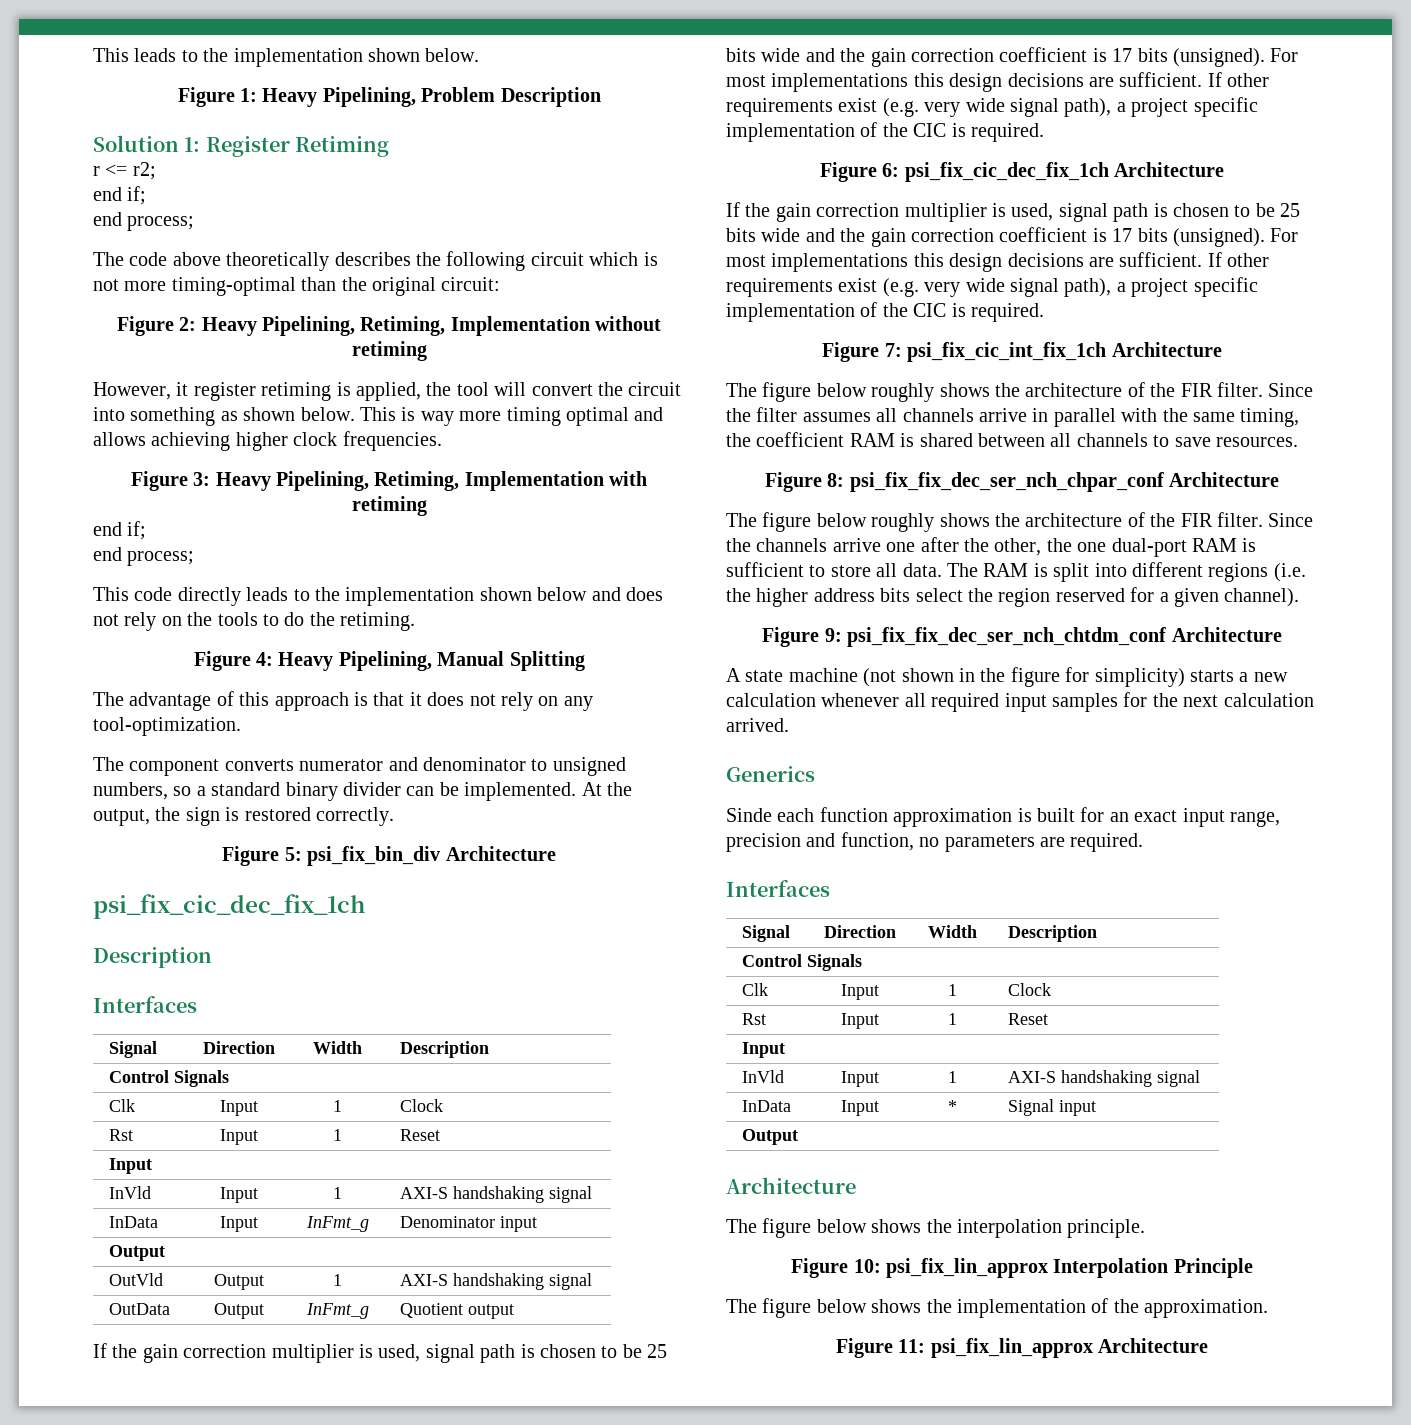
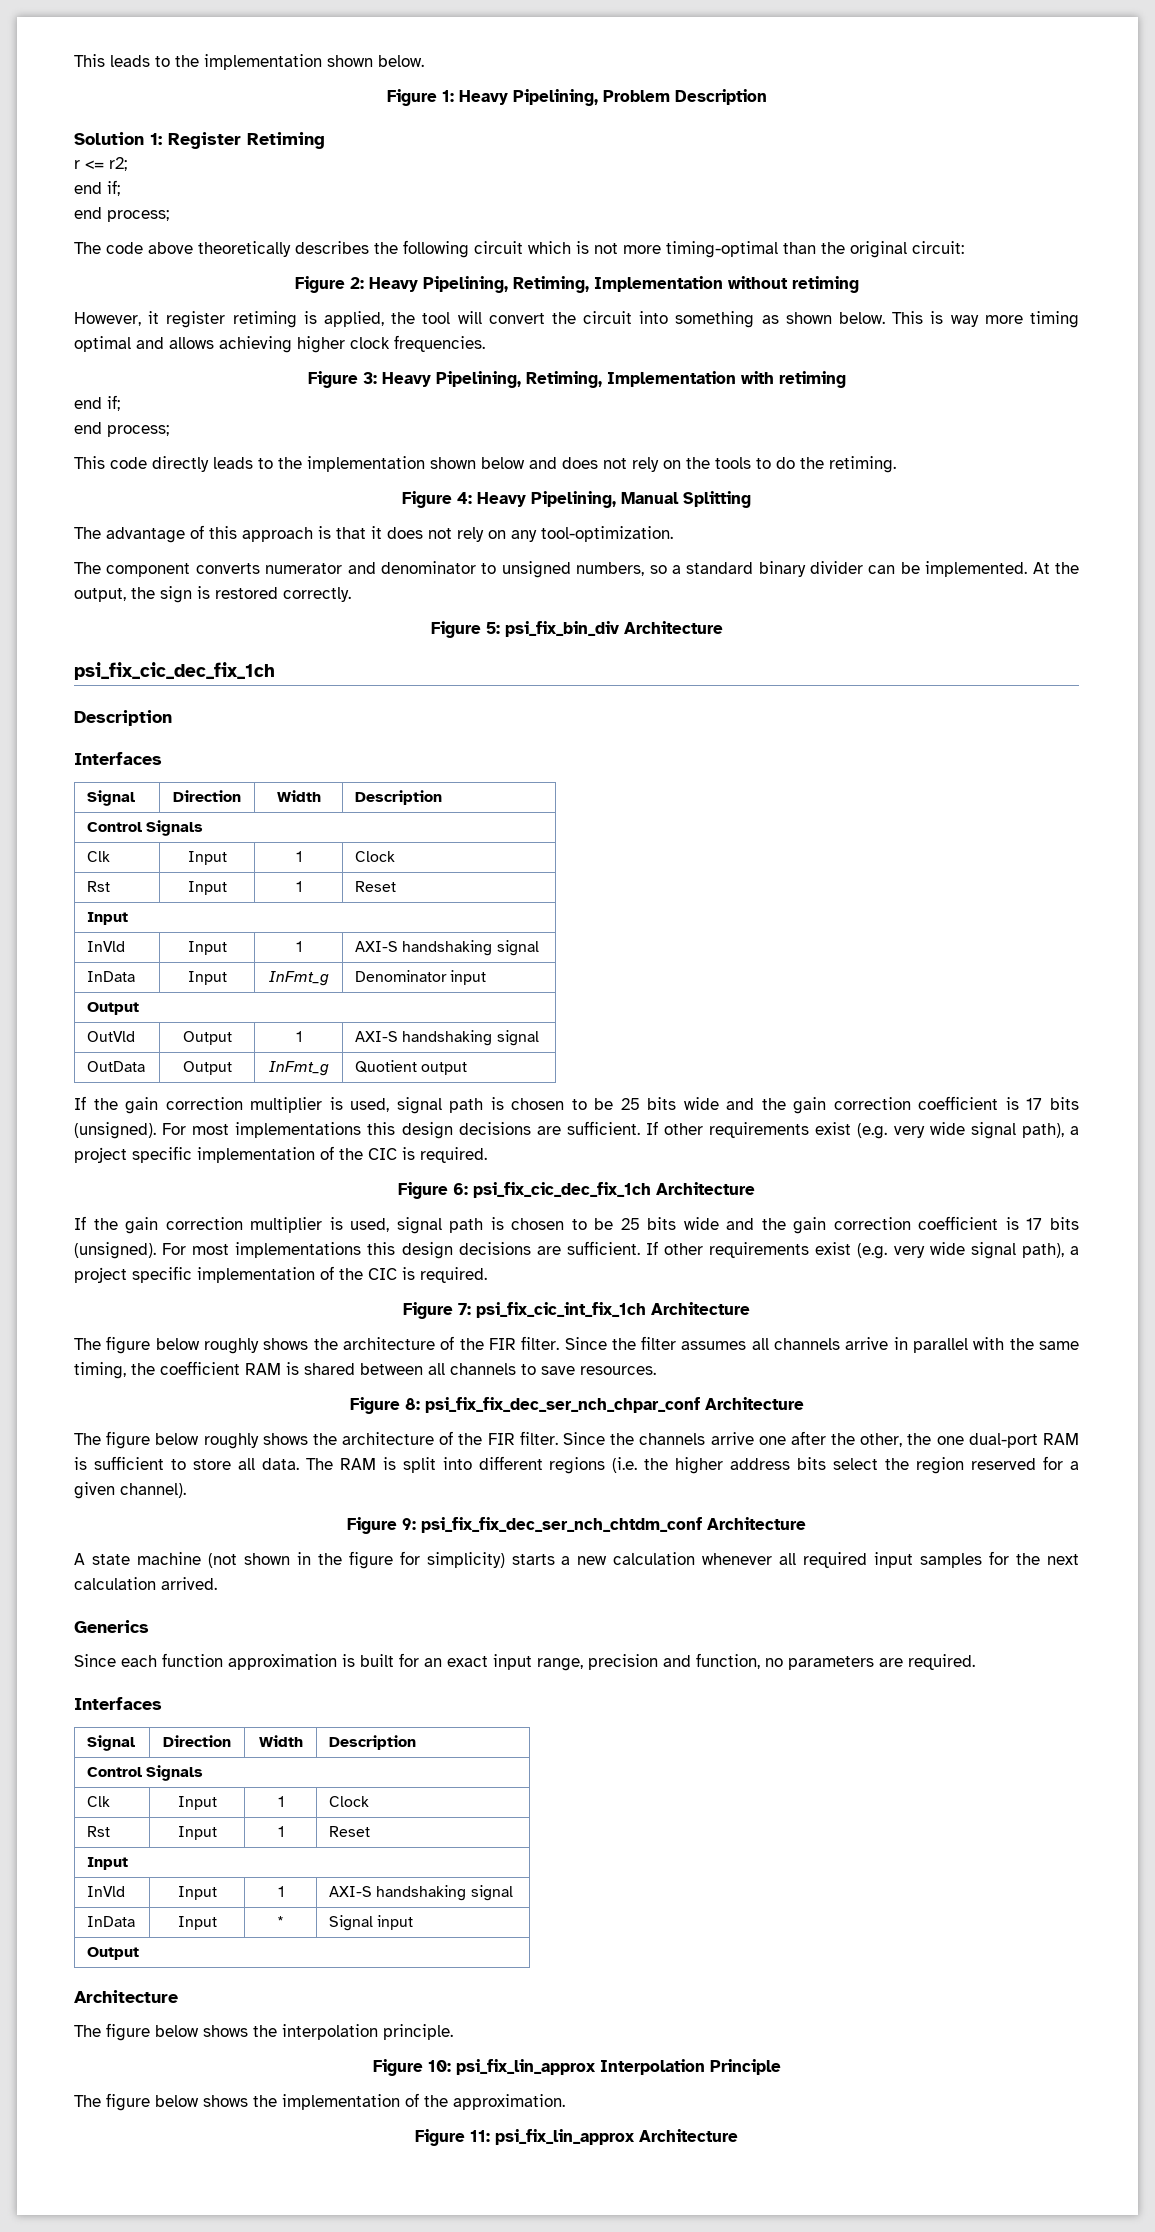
[726,808,772,822] Sinde -> [74,1654,116,1667] Since

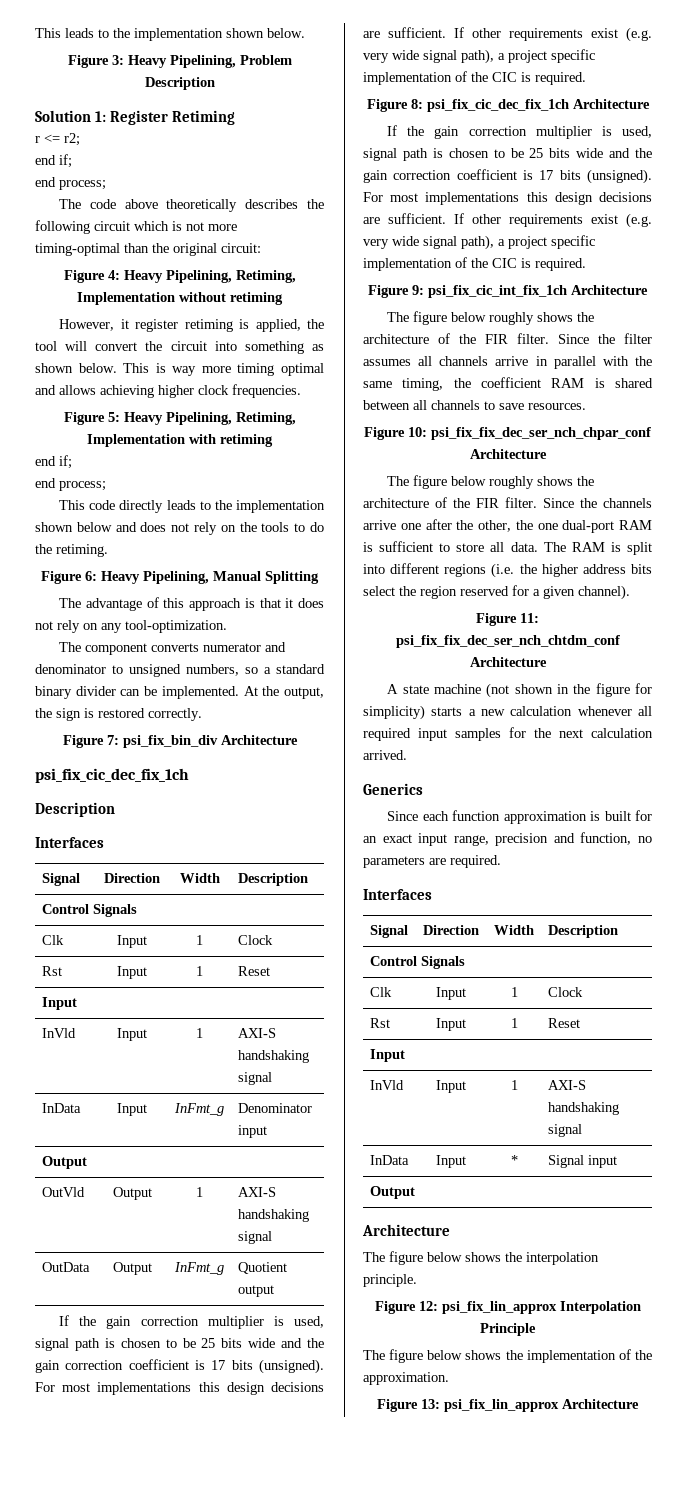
[441,90,454,102] 1: -> [111,55,124,65] 3:
[349,277,364,289] 2: -> [107,270,120,280] 4:
[362,372,377,384] 3: -> [107,412,120,422] 5:
[457,492,472,504] 4: -> [85,571,97,581] 6:
[485,622,500,634] 5: -> [106,735,119,745] 7:
[453,1183,468,1195] 6: -> [410,99,423,109] 8:
[458,1303,471,1315] 7: -> [412,285,424,295] 9:
[404,1398,420,1410] 8: -> [408,427,427,437] 10:
[402,1518,416,1530] 9: -> [520,613,539,623] 11:
[427,2060,451,2072] 10: -> [418,1301,438,1311] 12:
[470,2130,490,2142] 11: -> [421,1399,440,1409] 13:

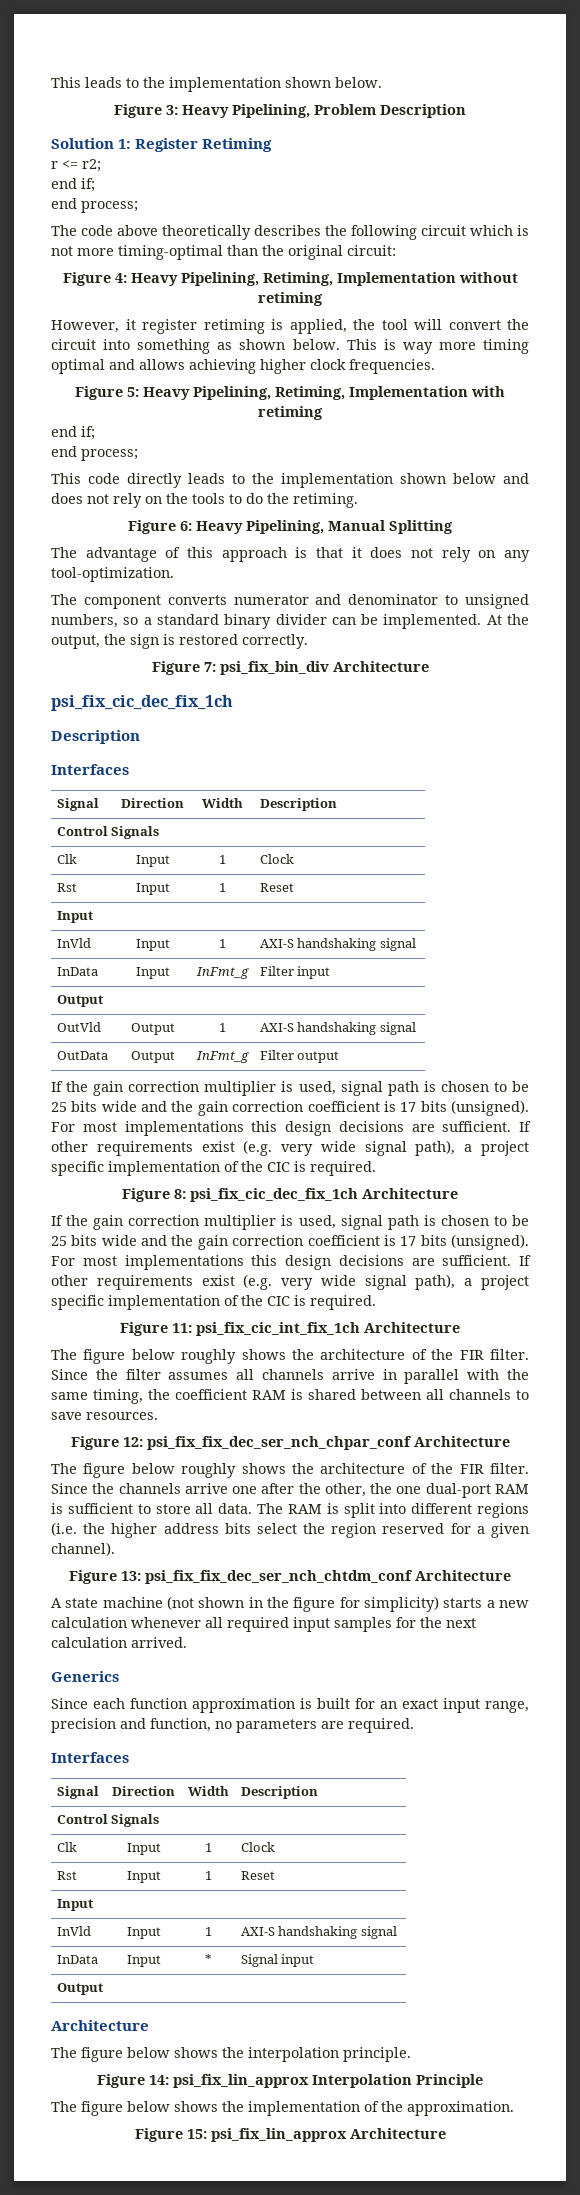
[237,1103,312,1113] Denominator -> [259,966,294,976] Filter
[237,1262,287,1274] Quotient -> [259,1050,294,1060] Filter
[412,285,424,295] 9: -> [172,1323,192,1333] 11:
[408,427,427,437] 10: -> [122,1437,143,1447] 12:
[520,613,539,623] 11: -> [121,1571,141,1581] 13:
[418,1301,438,1311] 12: -> [149,2075,169,2085] 14:
[421,1399,440,1409] 13: -> [186,2129,207,2139] 15:

